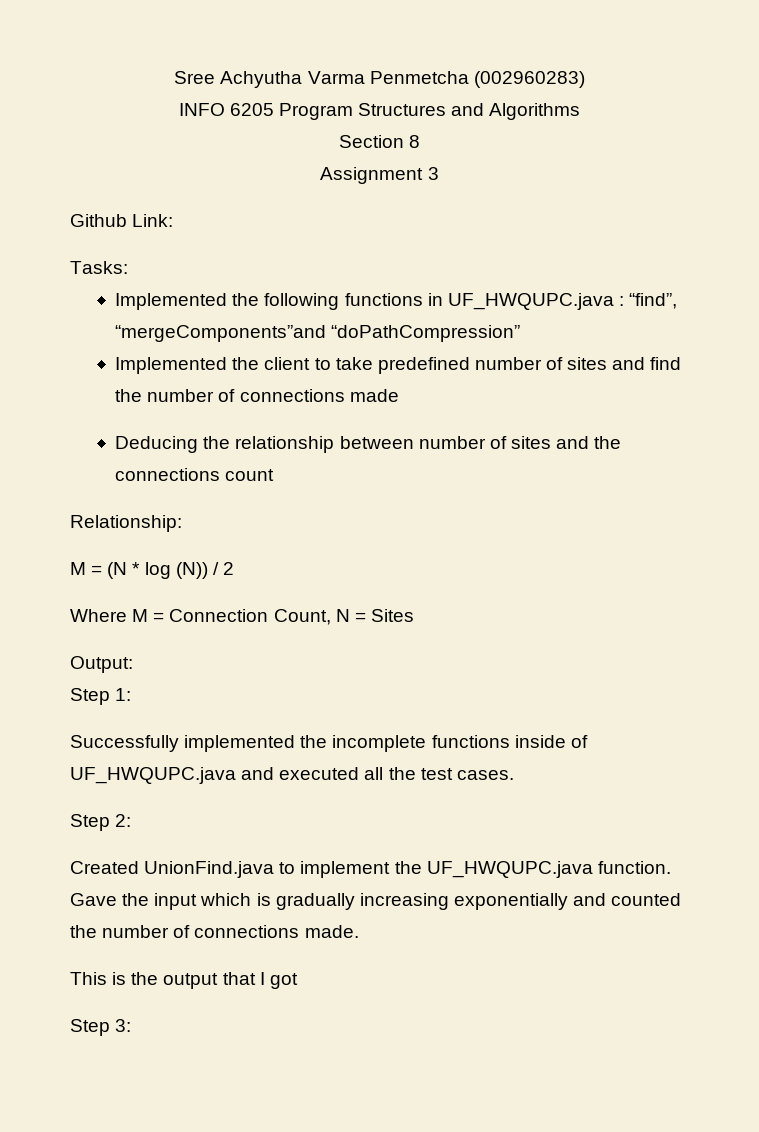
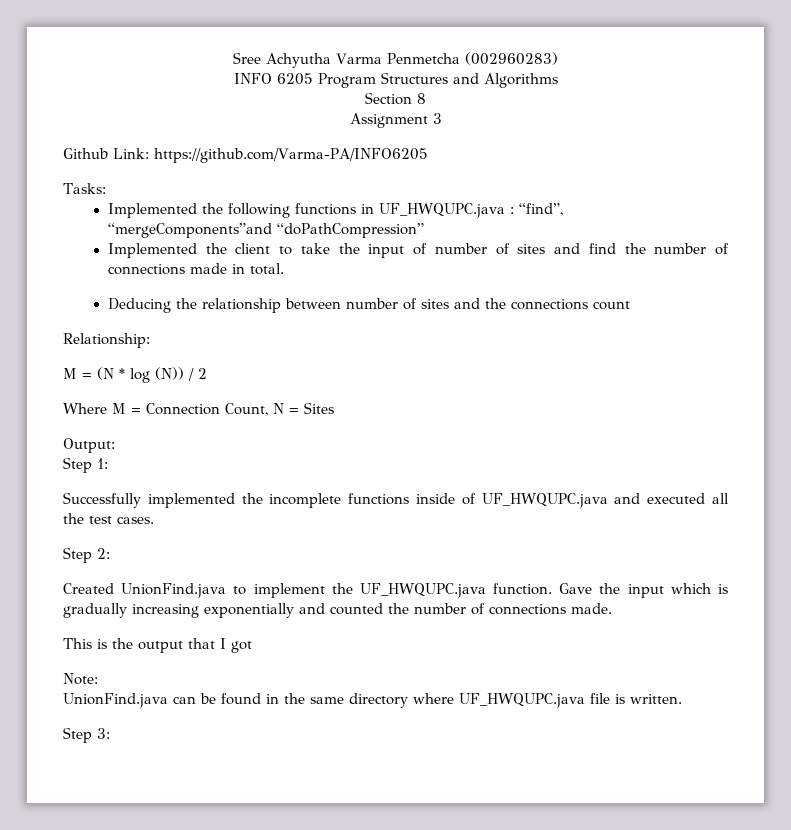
(174, 220) none -> [154,148,428,163] https://github.com/Varma-PA/INFO6205
[377,357,470,374] predefined -> [338,243,428,258] the input of
(399, 395) none -> [231,263,284,275] in total.
(298, 981) none -> [63,673,98,685] [63,693,682,708] // Note: // UnionFind.java can be found in the same directory where UF_HWQUPC.java file is written.

